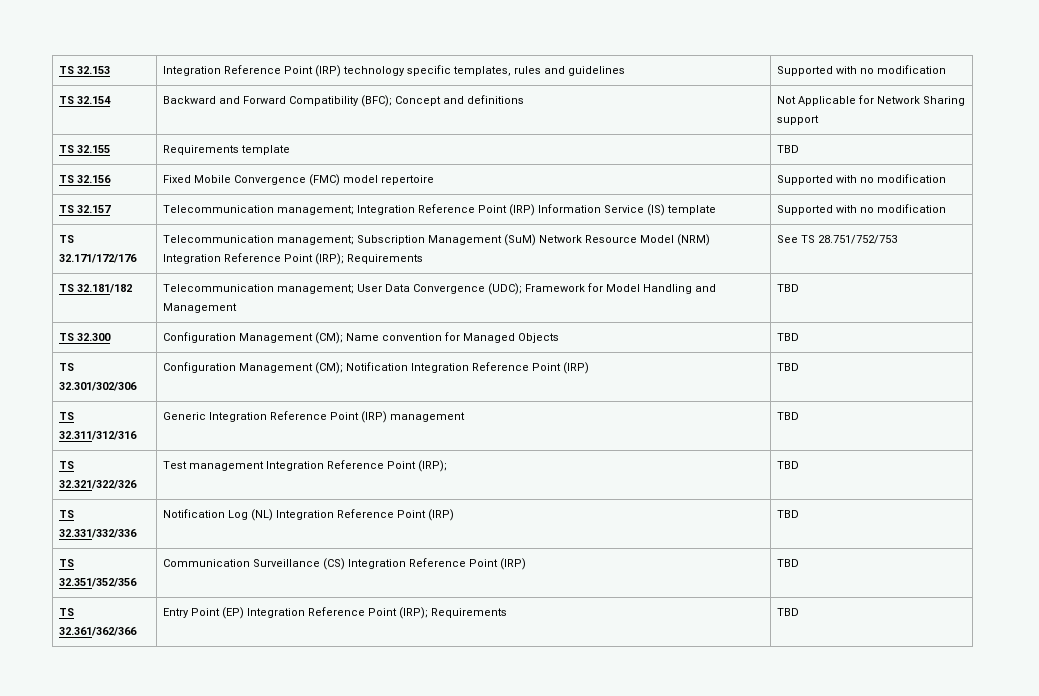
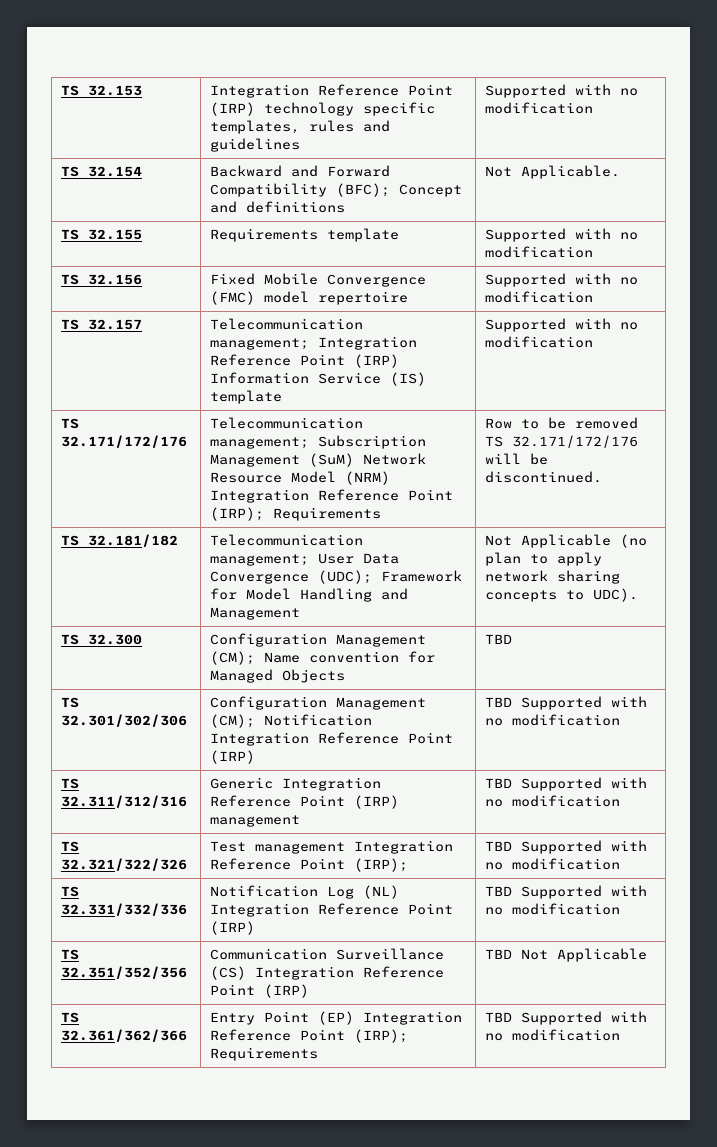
[797,95,965,106] [776,115,819,125] Applicable for Network Sharing support -> [521,165,621,179] Applicable.
[776,145,799,153] TBD -> [485,228,639,242] [485,246,594,258] Supported with no modification
[776,235,897,244] See TS 28.751/752/753 -> [485,417,639,429] [485,435,639,448] [485,453,549,465] [485,471,603,483] Row to be removed TS 32.171/172/176 will be discontinued.
[776,284,799,292] TBD -> [485,534,648,548] [485,552,603,566] [485,570,621,584] [485,588,639,602] Not Applicable (no plan to apply network sharing concepts to UDC).
(799, 367) none -> [521,696,648,710] [485,714,621,726] Supported with no modification
(799, 416) none -> [521,777,648,791] [485,795,621,807] Supported with no modification
(799, 465) none -> [521,840,648,854] [485,858,621,870] Supported with no modification
(799, 514) none -> [521,885,648,899] [485,903,621,915] Supported with no modification
(799, 563) none -> [521,948,648,962] Not Applicable
(799, 612) none -> [521,1011,648,1025] [485,1029,621,1041] Supported with no modification

